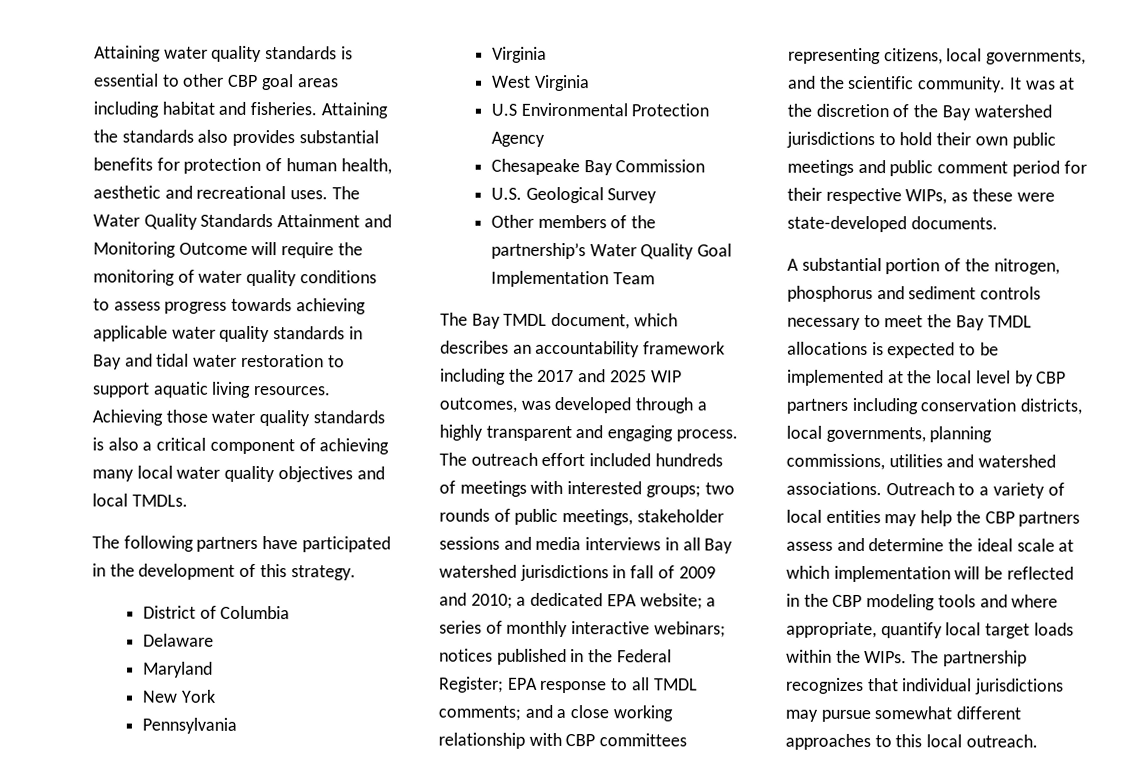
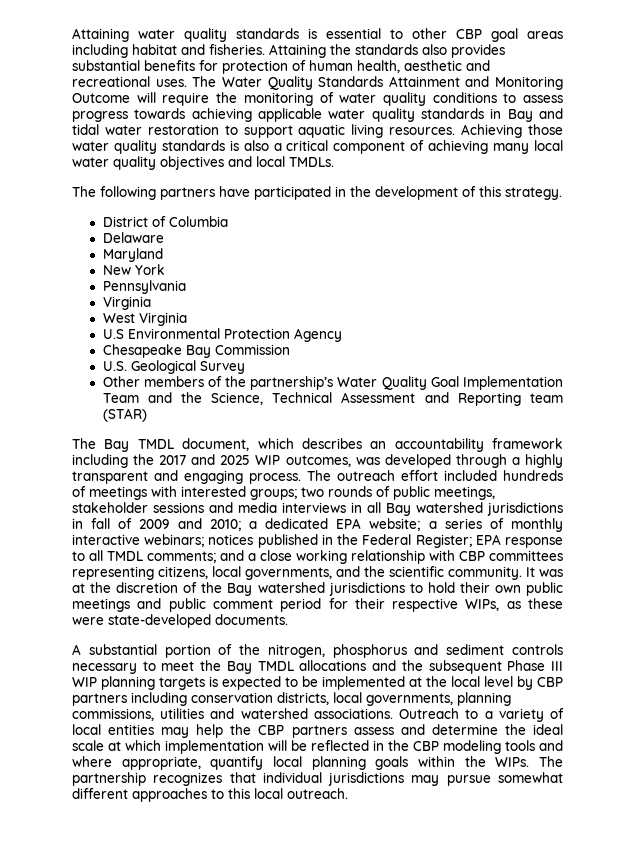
(655, 278) none -> [147,392,563,406] [102,408,147,422] and the Science, Technical Assessment and Reporting team (STAR)
(868, 348) none -> [372,660,564,674] [72,676,205,690] and the subsequent Phase III WIP planning targets
[985,622,1074,639] target loads -> [311,756,409,770] planning goals

